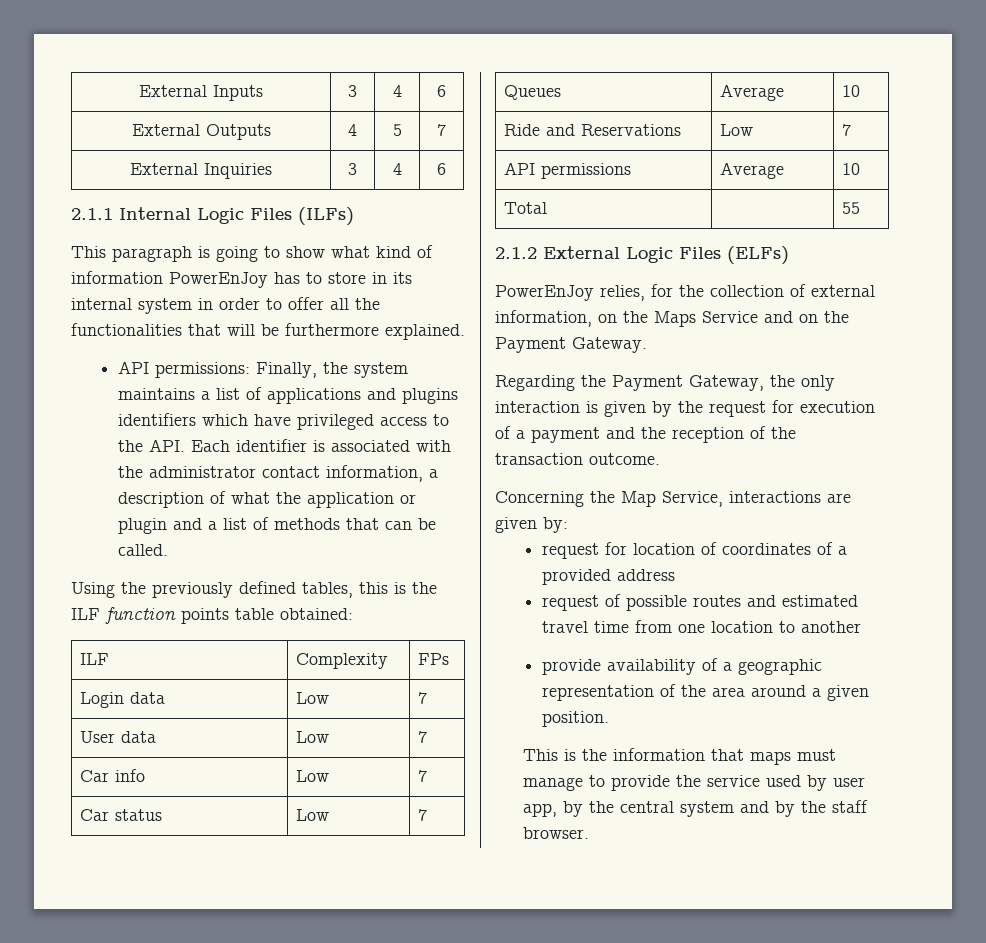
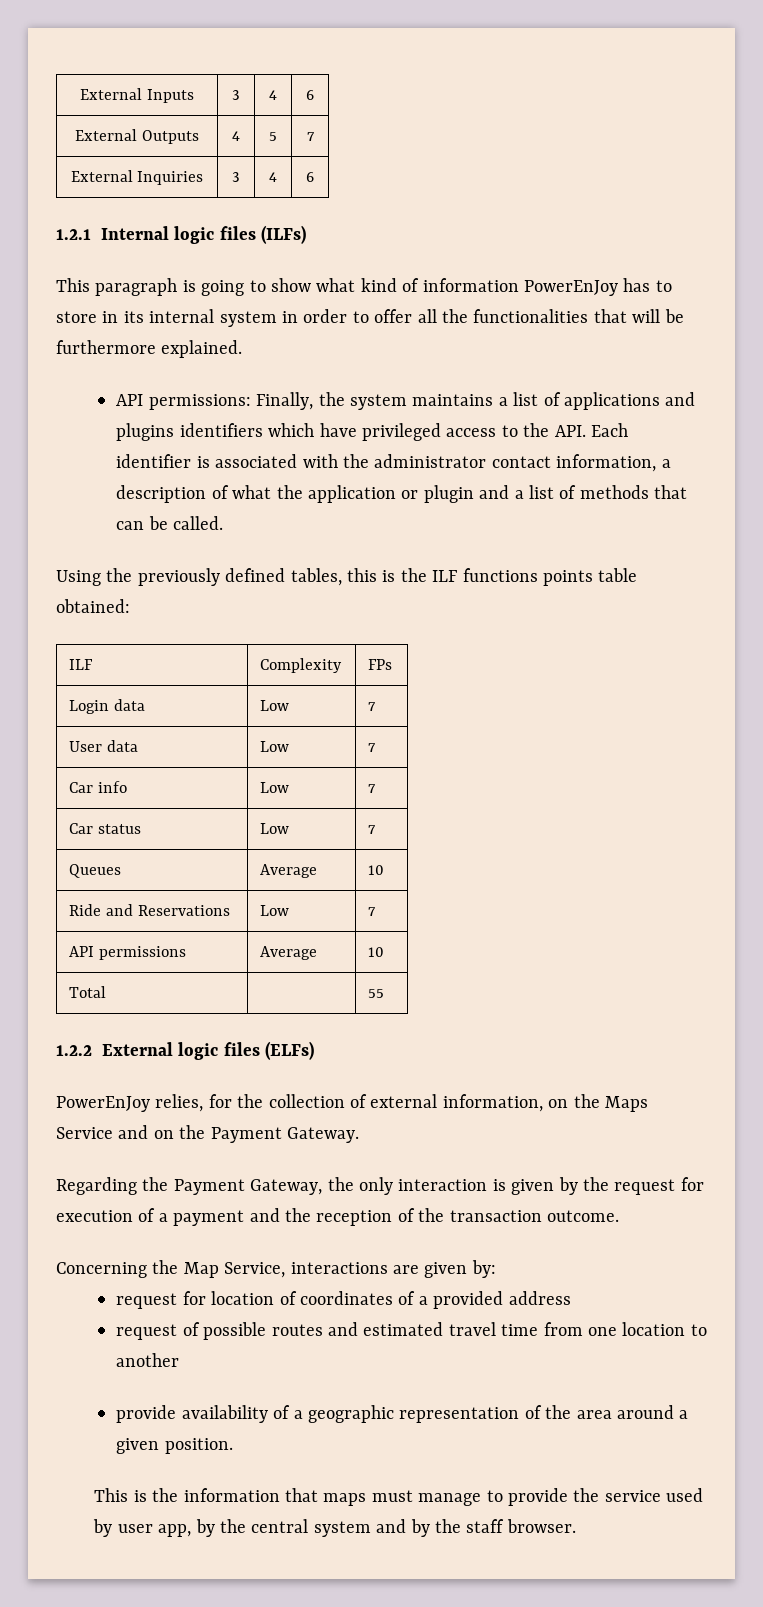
[71,207,292,224] 2.1.1 Internal Logic Files -> [56,226,256,244] 1.2.1 Internal logic files
[105,607,176,624] function -> [462,568,538,582] functions
[495,246,721,263] 2.1.2 External Logic Files -> [56,1042,260,1060] 1.2.2 External logic files

